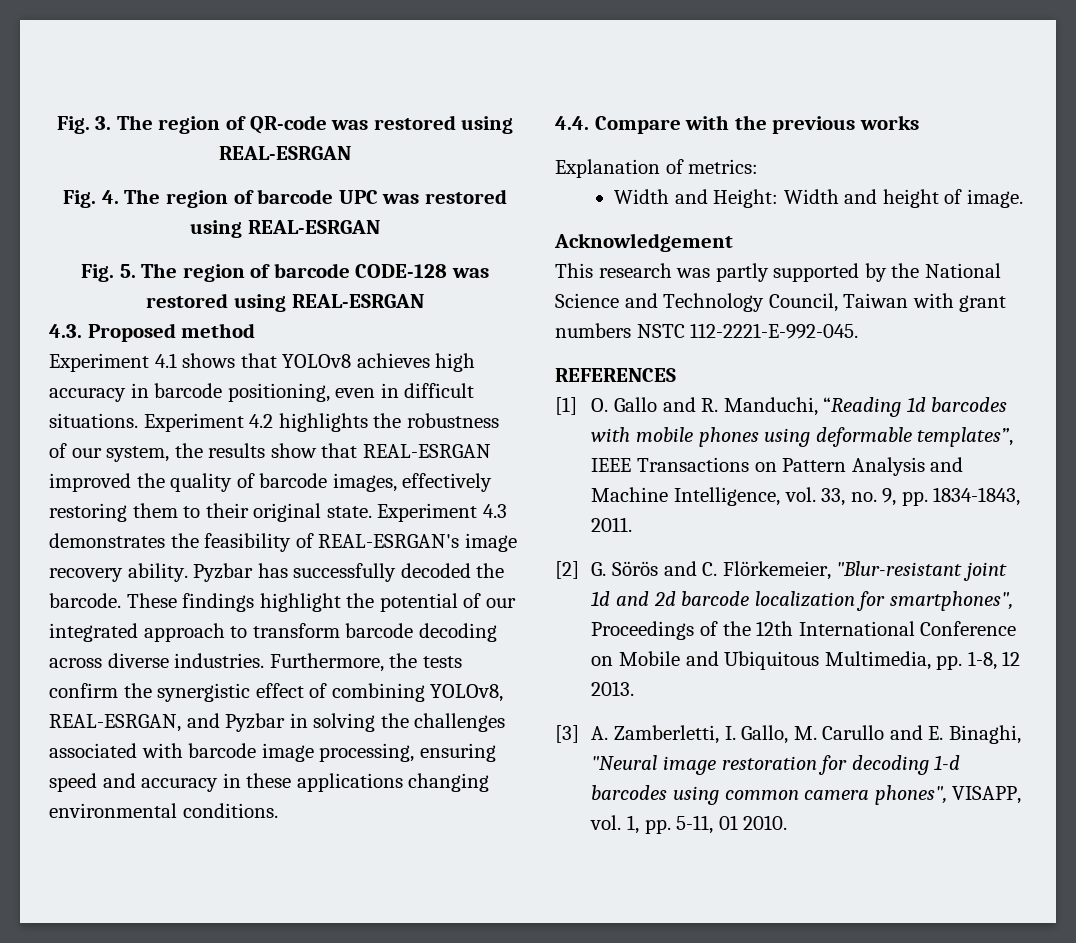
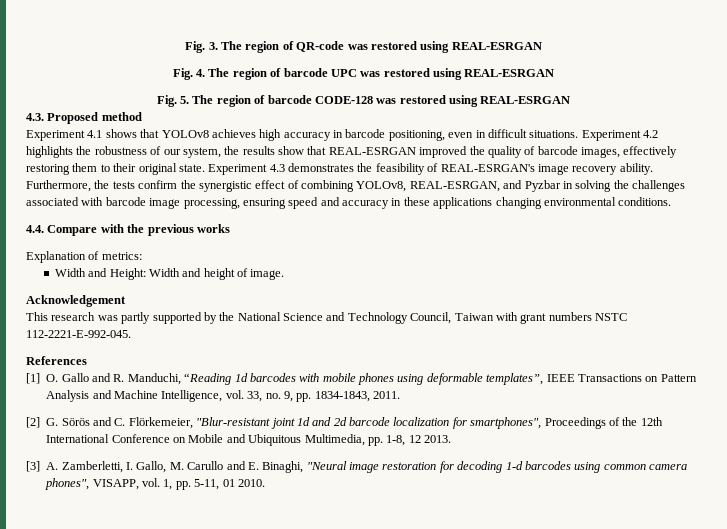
[193,563,505,582] [49,593,516,612] [49,623,497,642] [49,653,265,668] Pyzbar has successfully decoded the barcode. These findings highlight the potential of our integrated approach to transform barcode decoding across diverse industries. -> (653, 169) none
[555,368,676,382] REFERENCES -> [26,356,87,365] References

